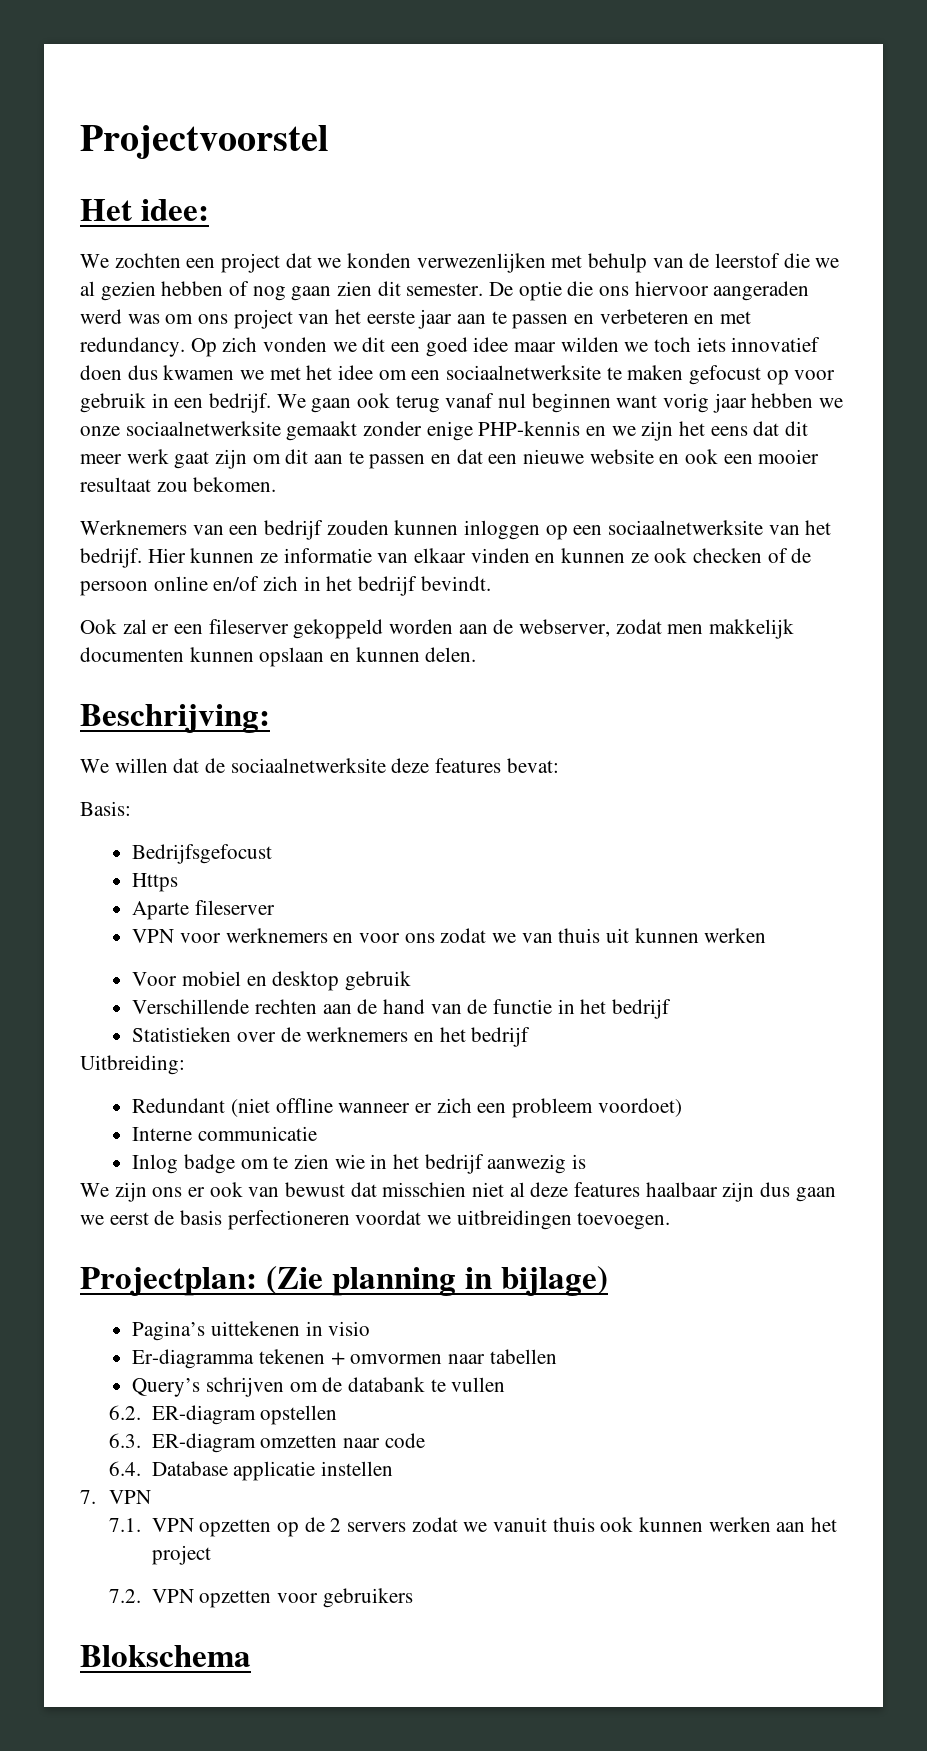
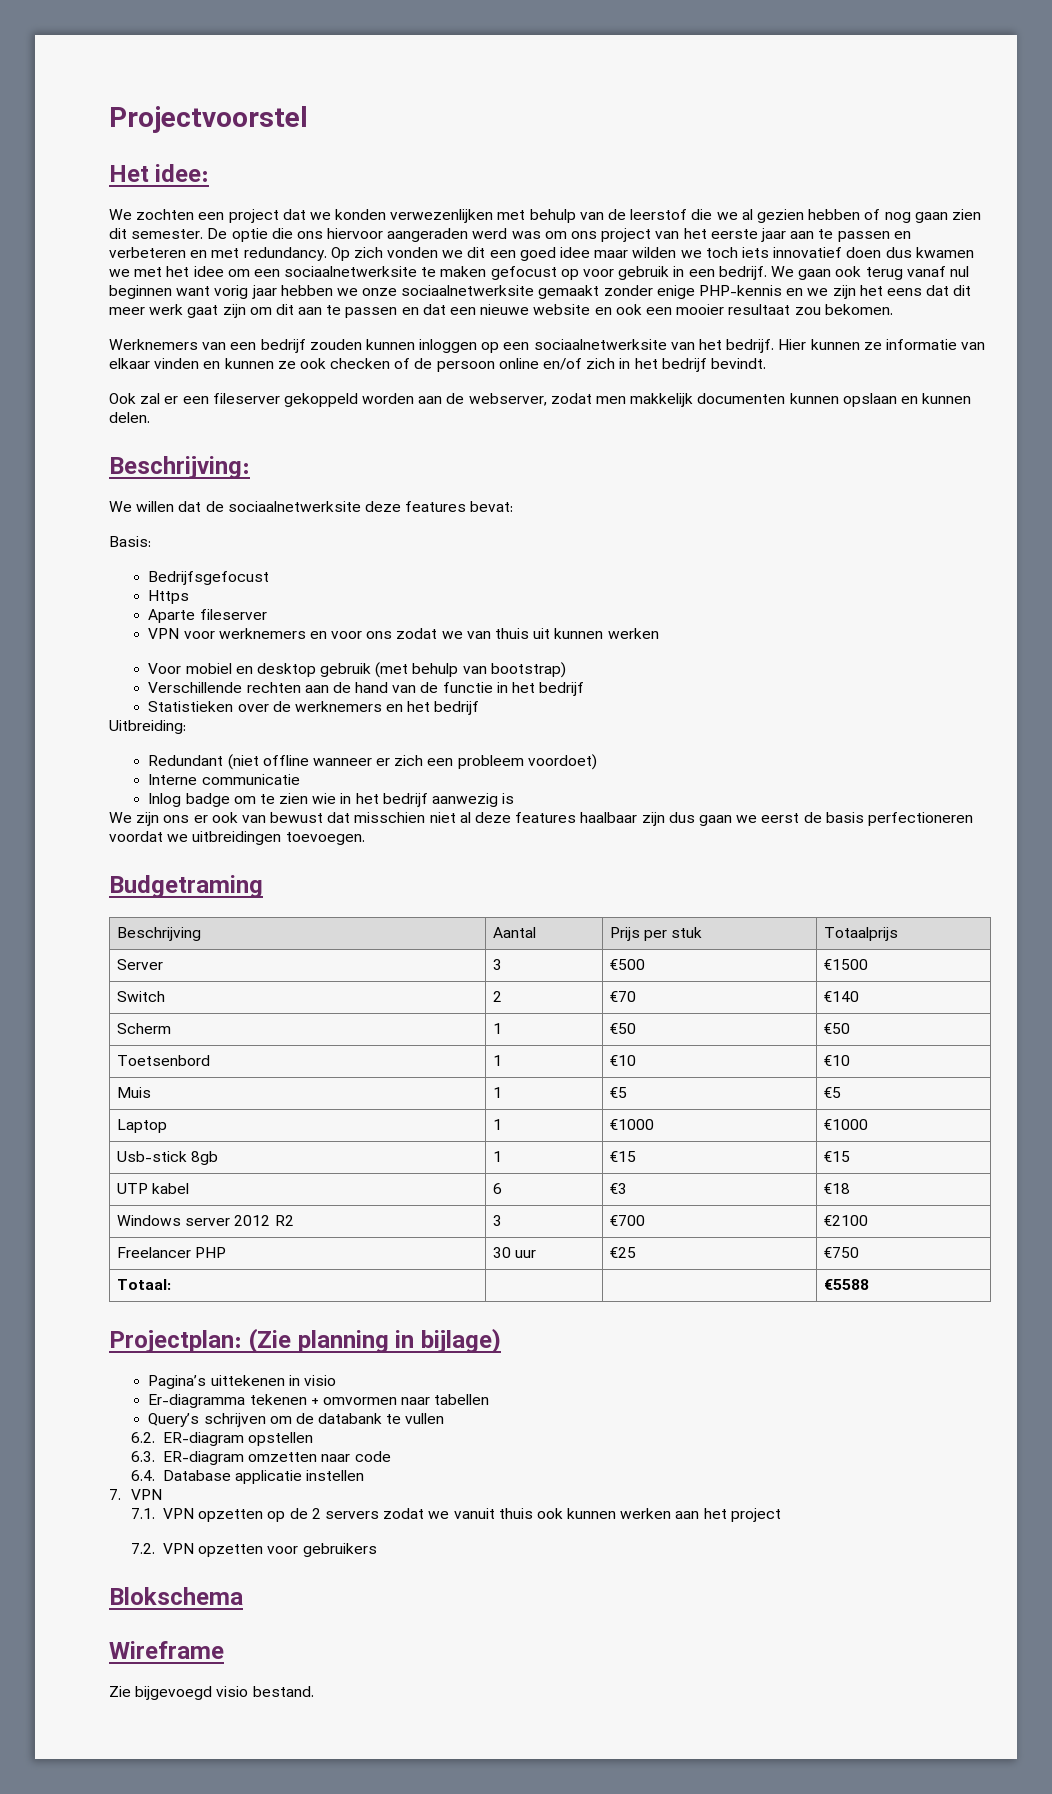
(411, 981) none -> [375,662,566,678] (met behulp van bootstrap)
(671, 1221) none -> [109,875,263,898] [117,927,202,941] [493,927,537,938] [610,927,703,941] [824,927,899,941] [117,959,164,970] [493,959,503,970] [610,959,646,970] [824,959,869,970] [117,991,166,1002] [493,991,503,1002] [610,991,637,1002] [824,991,860,1002] [117,1023,172,1034] [493,1023,503,1034] [610,1023,637,1034] [824,1023,851,1034] [117,1055,211,1066] [493,1055,503,1066] [610,1055,637,1066] [824,1055,851,1066] [117,1087,152,1098] [493,1087,503,1098] [610,1087,628,1098] [824,1087,842,1098] [117,1119,168,1133] [493,1119,503,1130] [610,1119,655,1130] [824,1119,869,1130] [117,1151,219,1165] [493,1151,503,1162] [610,1151,637,1162] [824,1151,851,1162] [117,1183,190,1194] [493,1183,503,1194] [610,1183,628,1194] [824,1183,851,1194] [117,1215,294,1226] [493,1215,503,1226] [610,1215,646,1226] [824,1215,869,1226] [117,1247,227,1258] [493,1247,537,1258] [610,1247,637,1258] [824,1247,860,1258] [117,1279,172,1290] [824,1279,870,1290] // Budgetraming // Beschrijving | Aantal | Prijs per stuk | Totaalprijs // Server | 3 | €500 | €1500 // Switch | 2 | €70 | €140 // Scherm | 1 | €50 | €50 // Toetsenbord | 1 | €10 | €10 // Muis | 1 | €5 | €5 // Laptop | 1 | €1000 | €1000 // Usb-stick 8gb | 1 | €15 | €15 // UTP kabel | 6 | €3 | €18 // Windows server 2012 R2 | 3 | €700 | €2100 // Freelancer PHP | 30 uur | €25 | €750 // Totaal: | | | €5588
(251, 1656) none -> [109,1641,224,1659] [109,1686,314,1700] // Wireframe // Zie bijgevoegd visio bestand.

